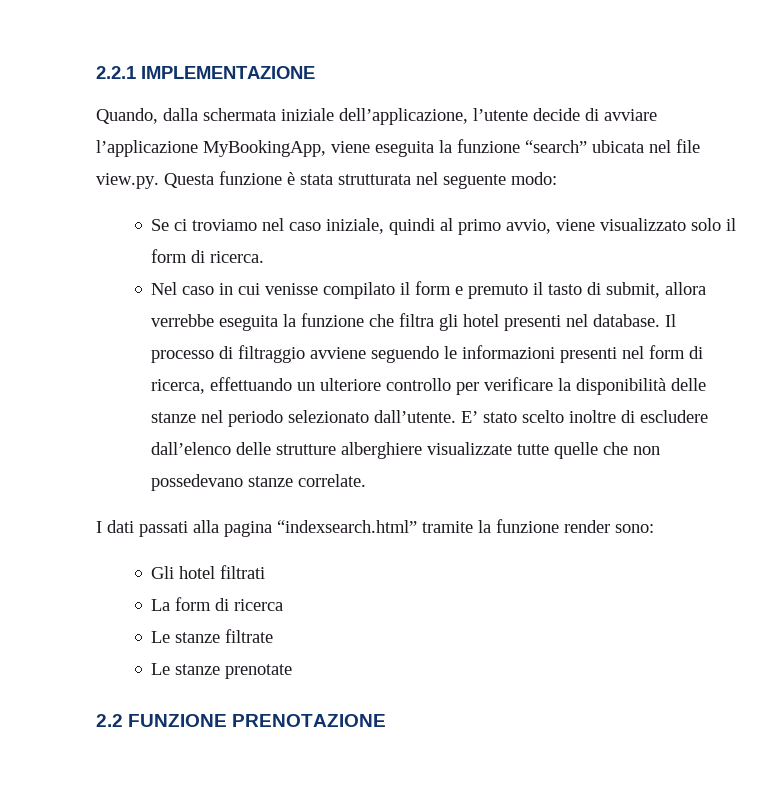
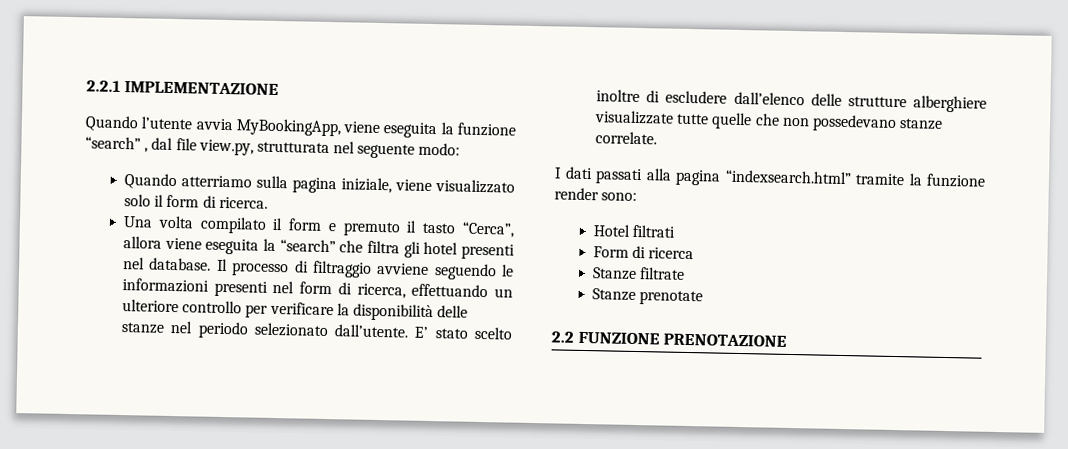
[96,108,657,125] [96,140,198,157] Quando, dalla schermata iniziale dell’applicazione, l’utente decide di avviare l’applicazione -> [85,115,233,132] Quando l’utente avvia
[592,139,700,153] [96,171,557,189] [151,218,552,235] ubicata nel file view.py. Questa funzione è stata strutturata nel seguente modo: // Se ci troviamo nel caso iniziale, quindi al primo avvio, -> [144,137,461,159] [124,173,393,194] , dal file view.py, strutturata nel seguente modo: // Quando atterriamo sulla pagina iniziale,
[151,282,319,295] Nel caso in cui venisse -> [123,215,194,229] Una volta
[587,282,707,298] [151,313,365,331] di submit, allora verrebbe eseguita la funzione -> [461,221,515,238] [123,236,336,255] “Cerca”, allora viene eseguita la “search”
[151,566,216,579] Gli hotel -> [593,224,632,237] Hotel
[151,597,212,611] La form -> [593,246,630,258] Form
[151,631,221,643] Le stanze -> [592,267,638,281] Stanze
[151,663,221,675] Le stanze -> [592,288,637,302] Stanze

